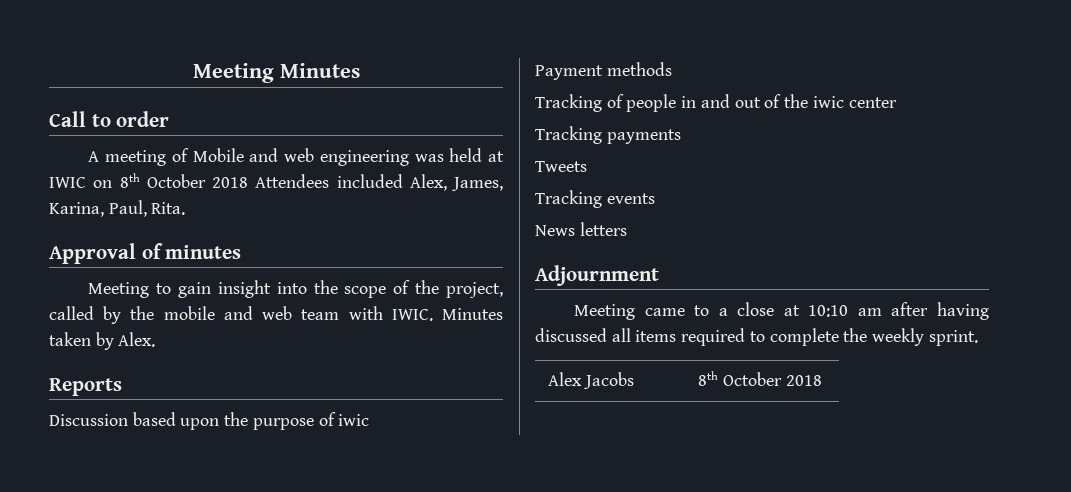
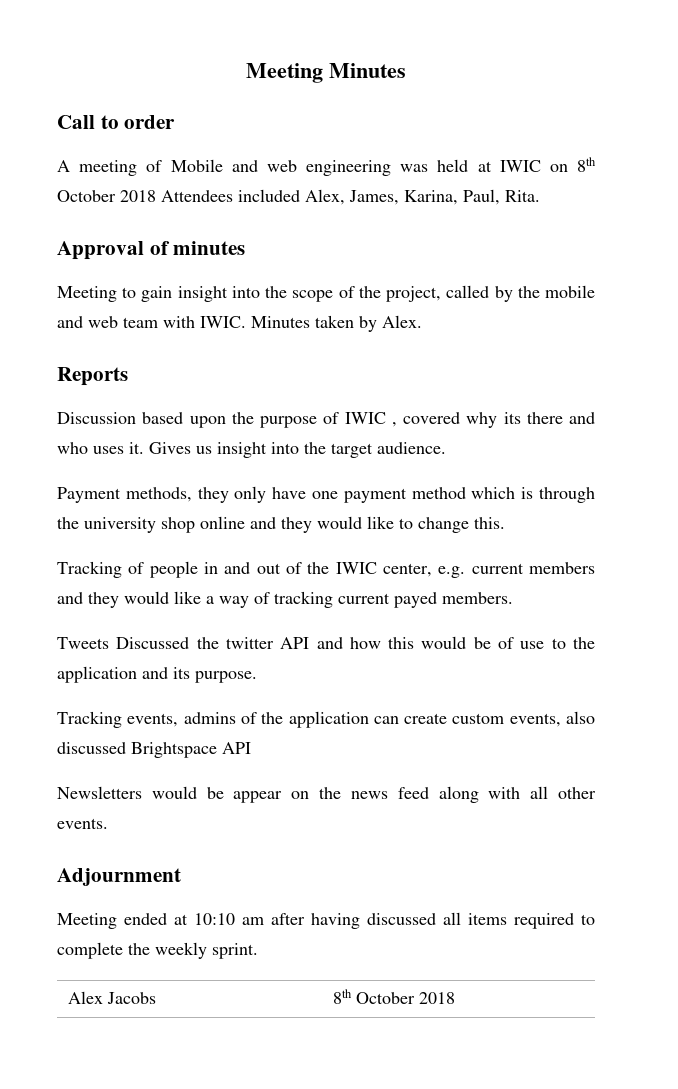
[338,414,370,426] [535,62,672,80] iwic // Payment methods -> [344,412,595,428] [57,442,446,458] [57,486,596,503] [57,516,505,533] IWIC , covered why its there and who uses it. Gives us insight into the target audience. // Payment methods, they only have one payment method which is through the university shop online and they would like to change this.
[812,96,897,108] [535,126,681,144] [535,161,587,172] [535,190,655,208] [535,222,627,236] [535,265,659,286] [574,302,775,320] iwic center // Tracking payments // Tweets // Tracking events // News letters // Adjournment // Meeting came to a close -> [335,562,595,578] [57,591,513,608] [57,636,596,649] [57,666,257,683] [57,711,595,728] [57,742,251,758] [57,786,596,803] [57,818,108,829] [57,868,181,886] [57,913,167,929] IWIC center, e.g. current members and they would like a way of tracking current payed members. // Tweets Discussed the twitter API and how this would be of use to the application and its purpose. // Tracking events, admins of the application can create custom events, also discussed Brightspace API // Newsletters would be appear on the news feed along with all other events. // Adjournment // Meeting ended

